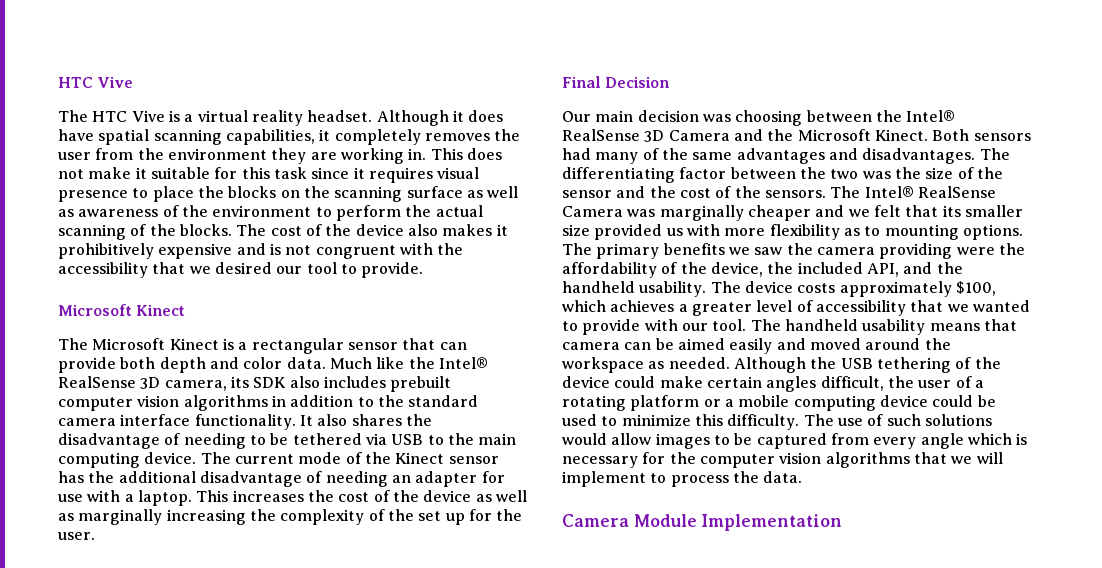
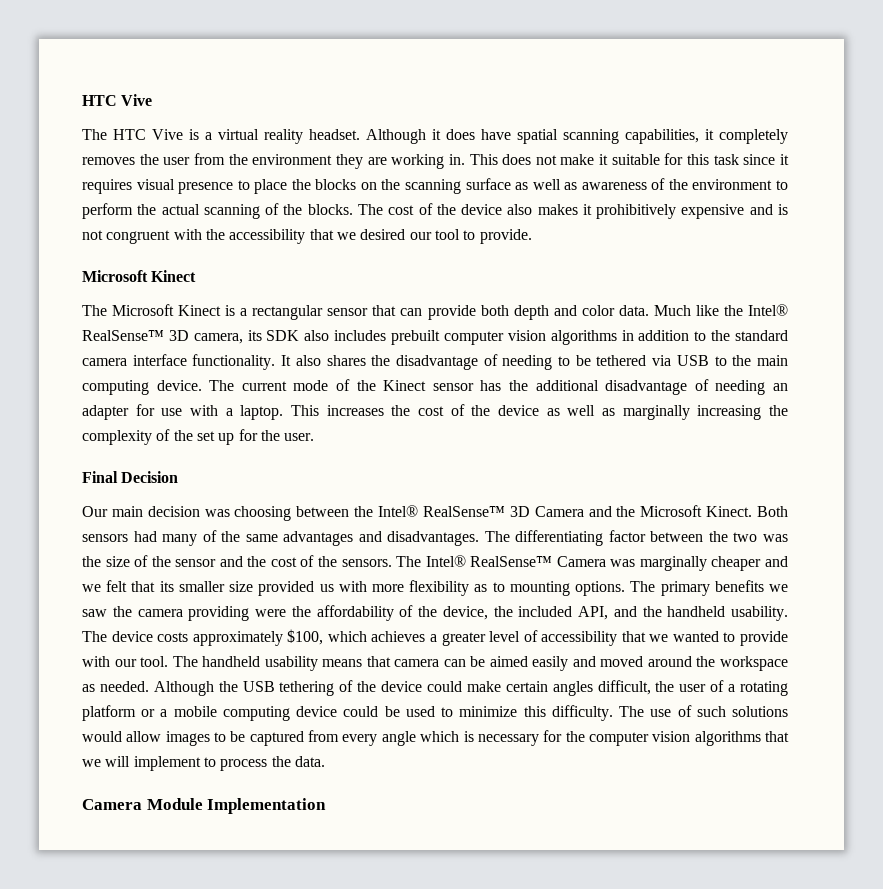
[58,376,136,388] RealSense -> [82,330,164,341] RealSense™
[562,129,640,141] RealSense -> [422,506,505,517] RealSense™
[917,186,996,198] RealSense -> [470,556,553,567] RealSense™

